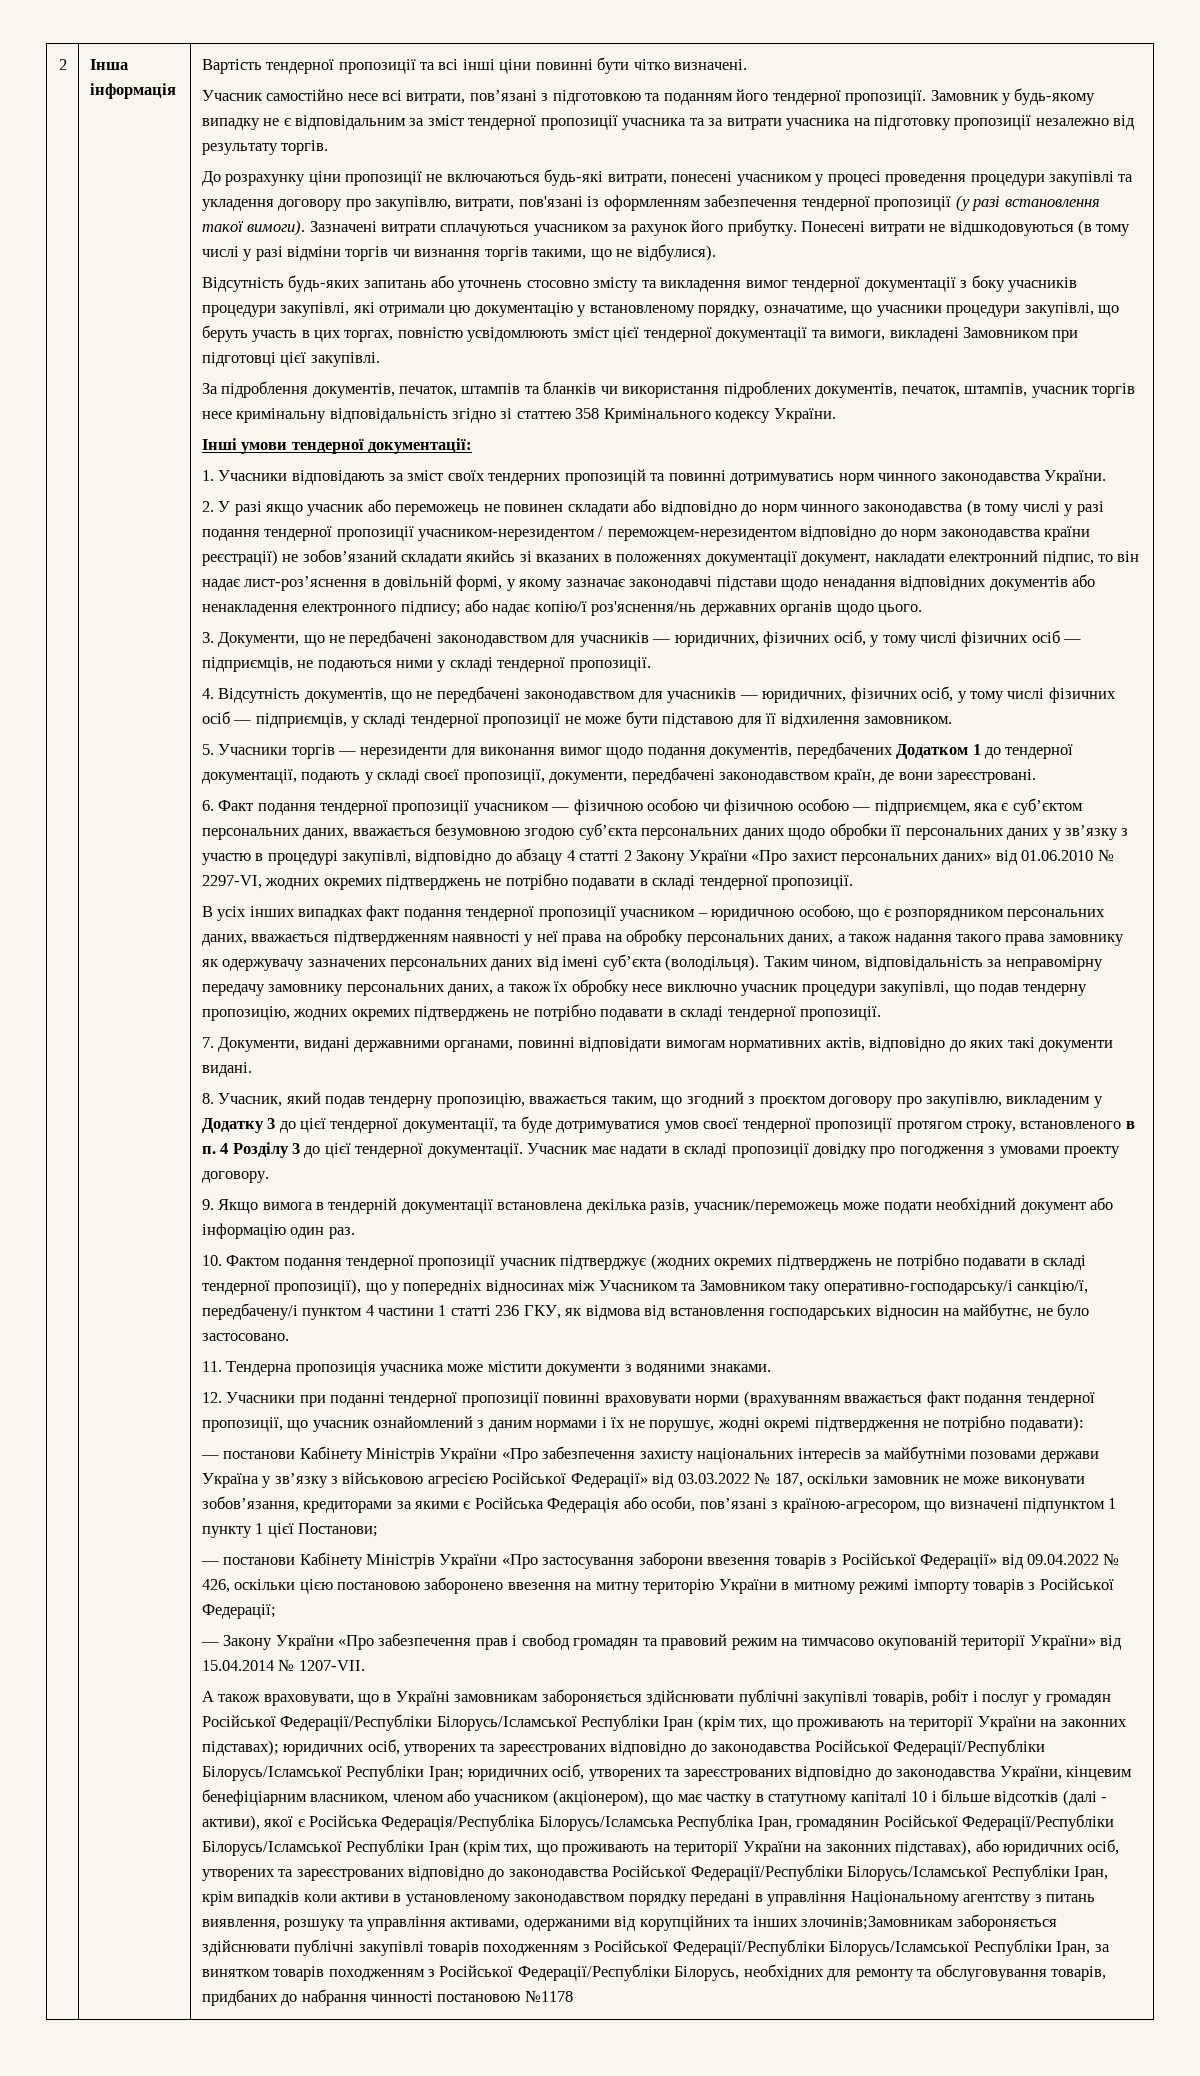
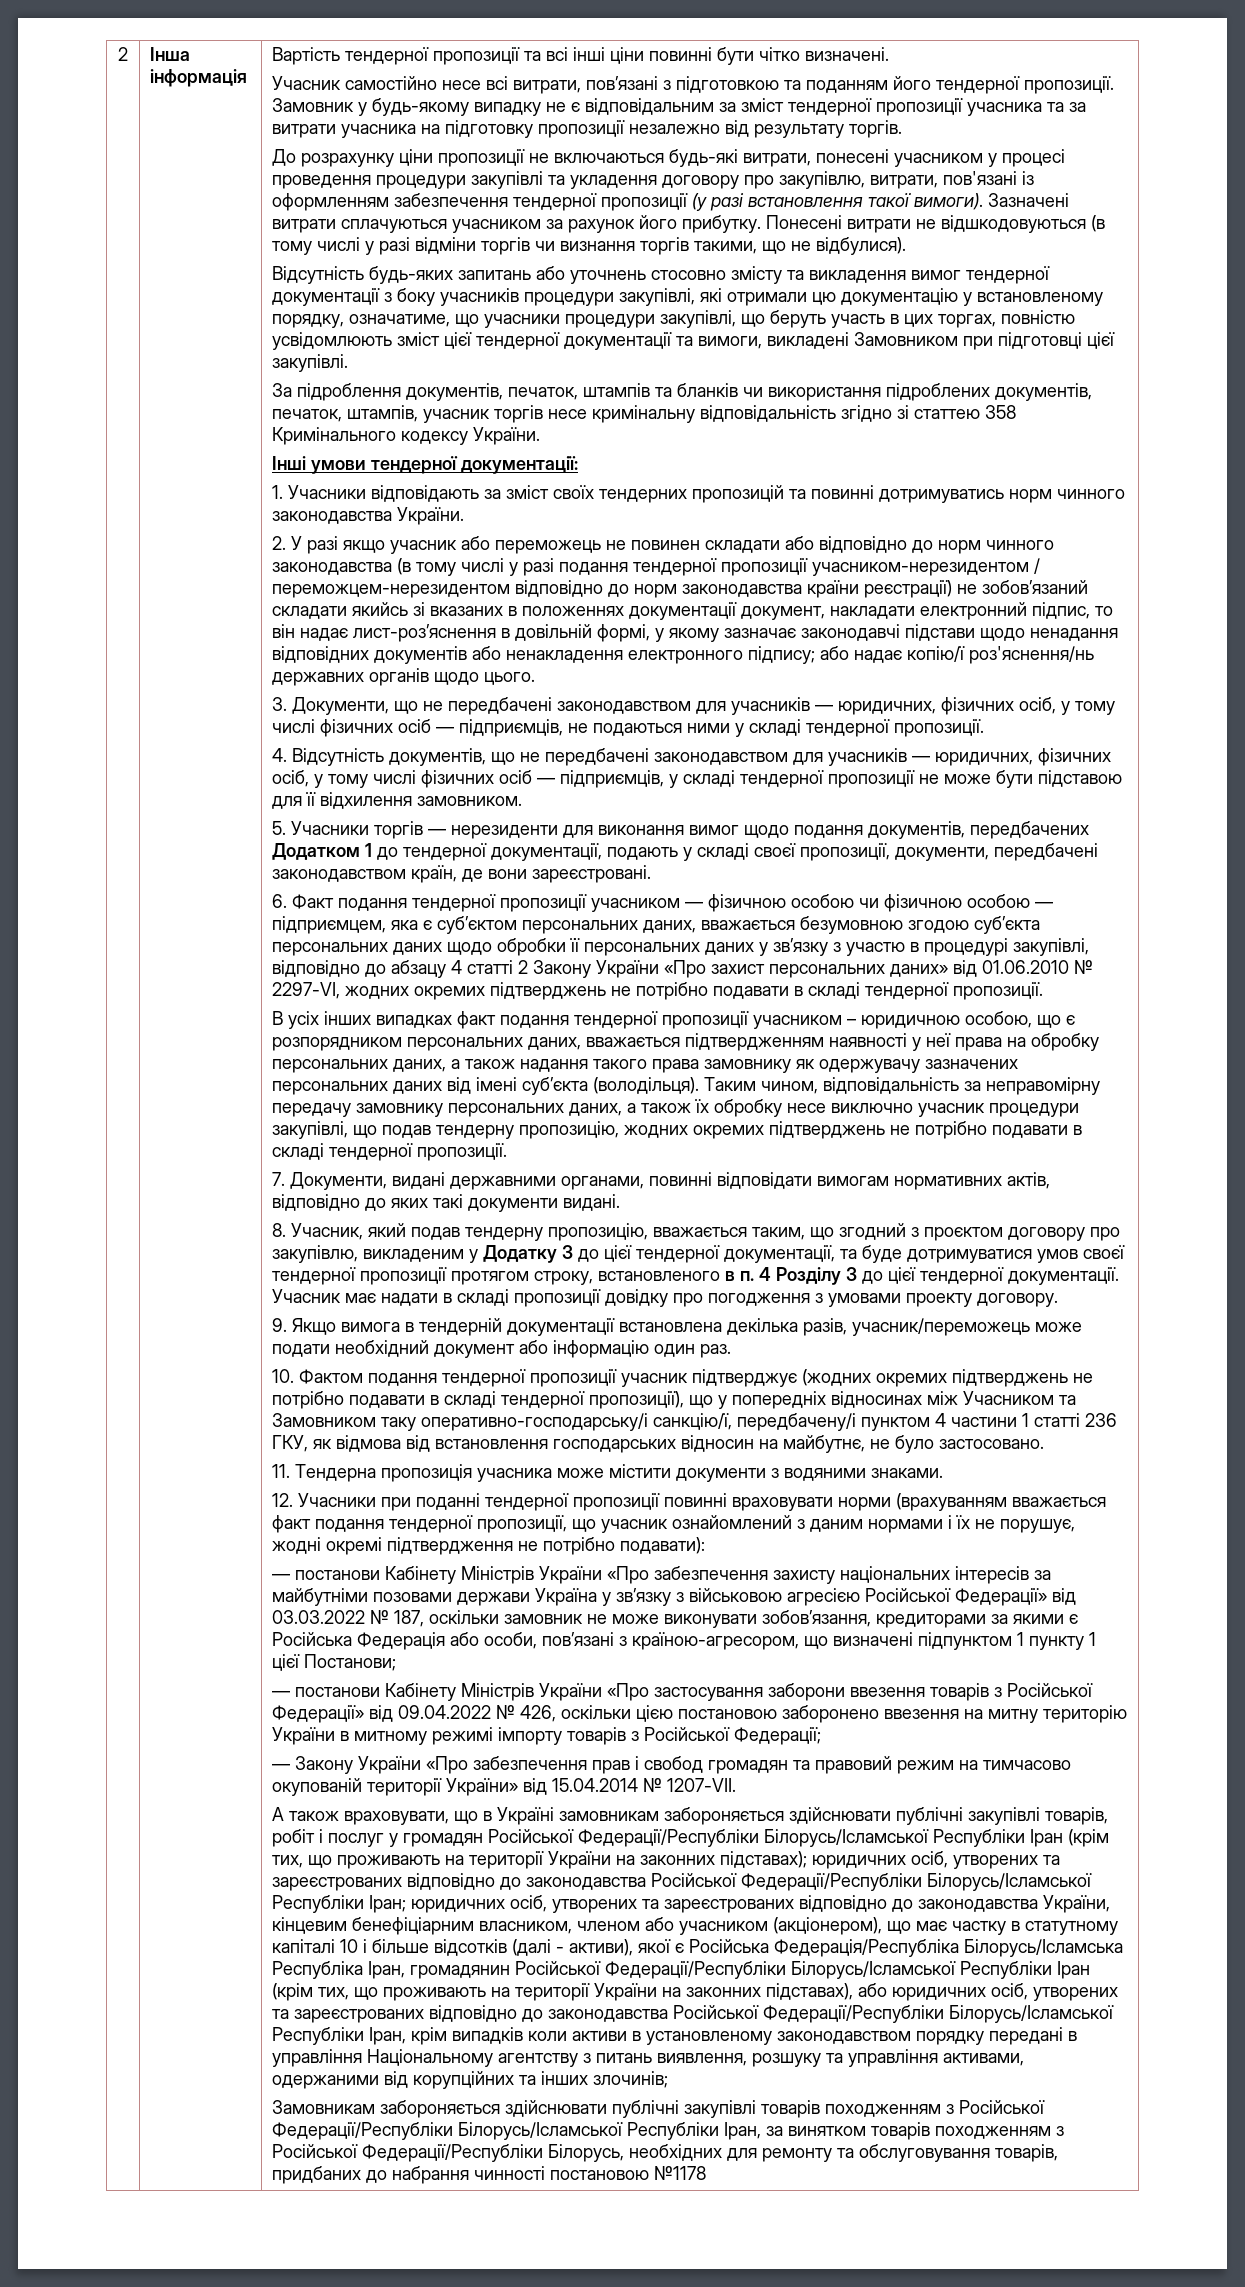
[801,1916,954,1930] злочинів;Замовникам -> [593,2071,669,2088] [272,2100,376,2114] злочинів; // Замовникам

